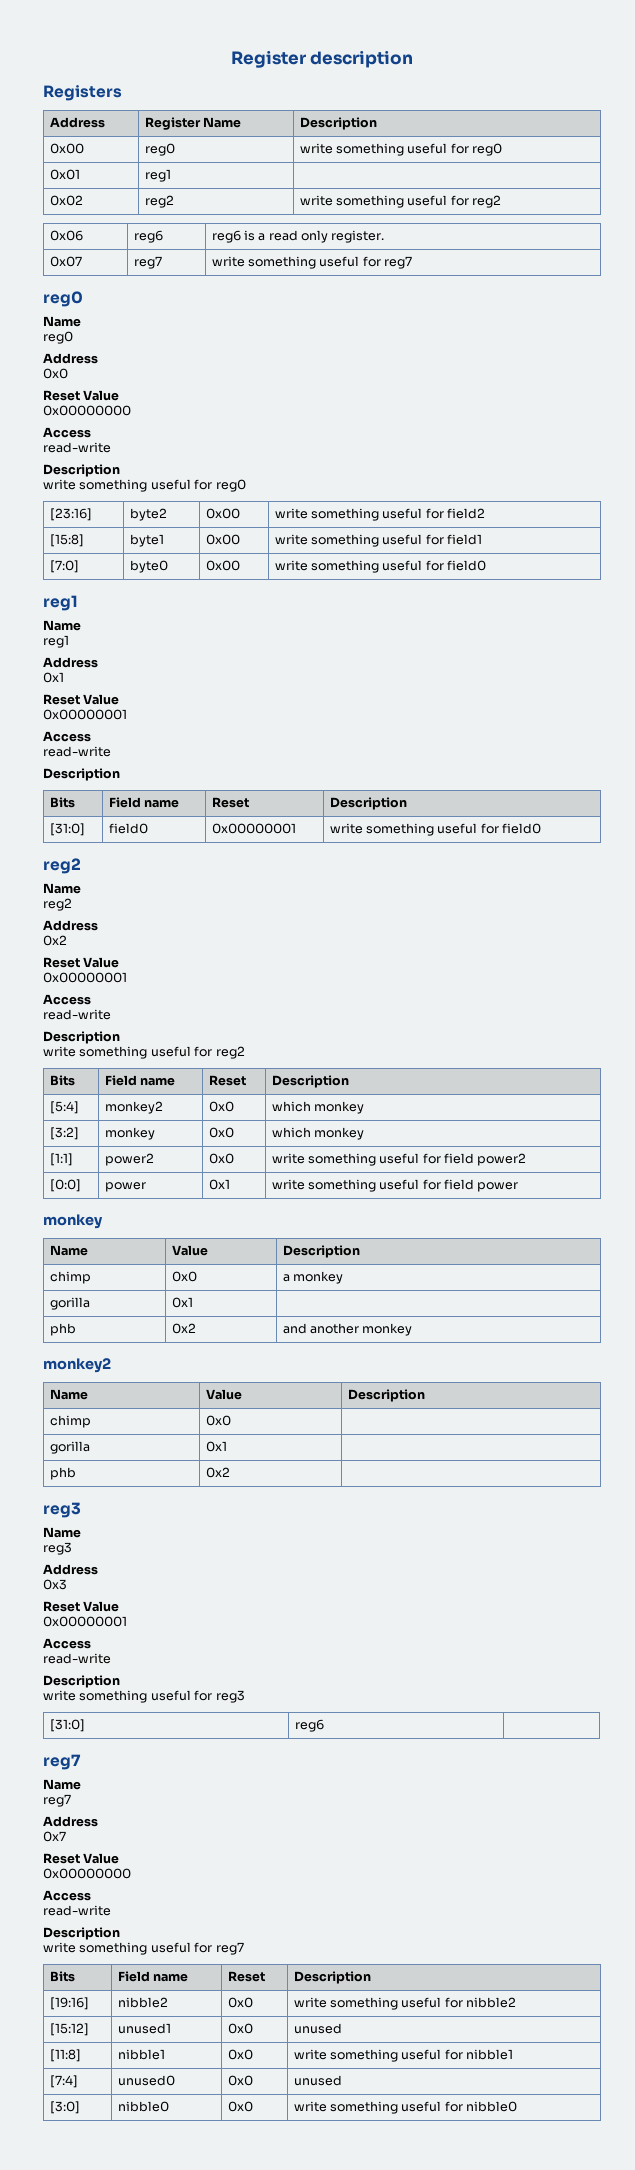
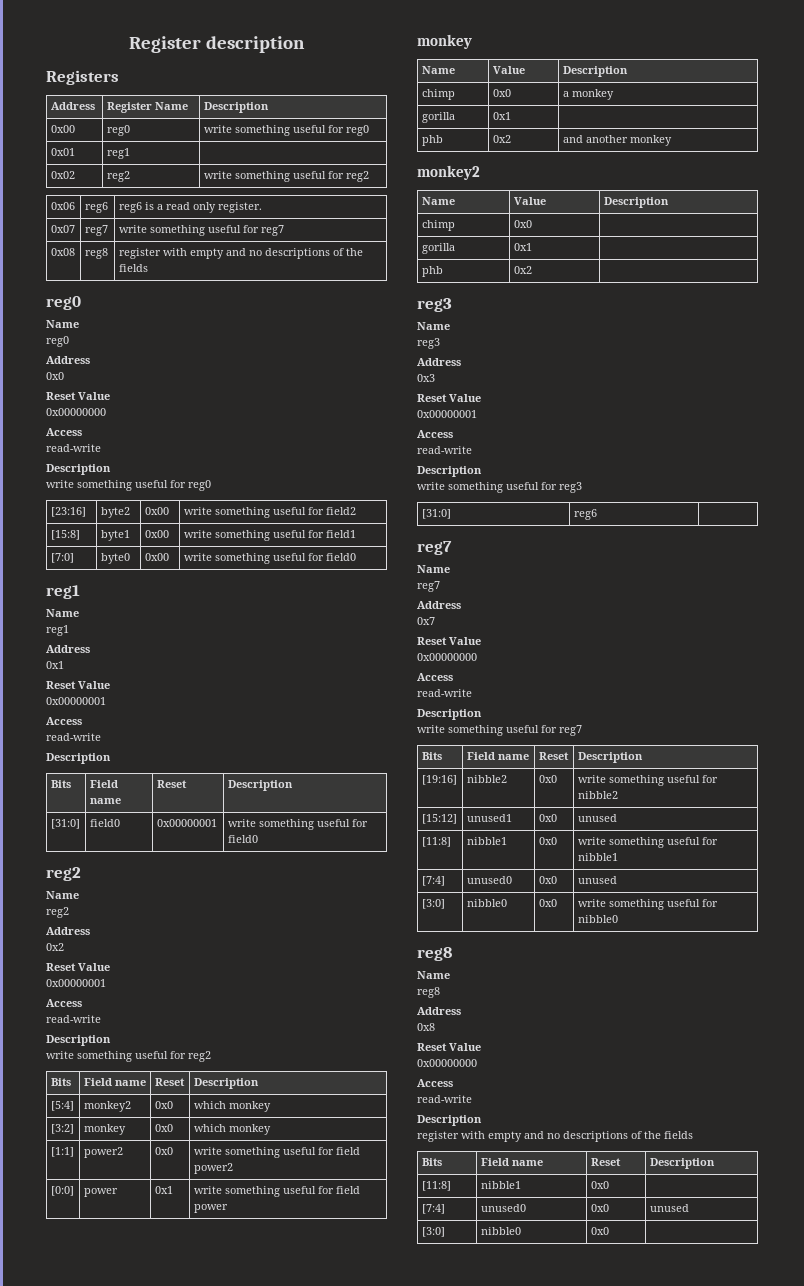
(413, 262) none -> [50,248,75,256] [84,248,108,259] [118,248,363,259] [118,264,148,272] // 0x08 | reg8 | register with empty and no descriptions of the fields
(518, 2106) none -> [417,947,452,961] [417,971,450,979] [417,987,440,998] [417,1007,461,1015] [417,1023,435,1031] [417,1043,481,1051] [417,1059,477,1067] [417,1079,453,1087] [417,1095,472,1103] [417,1115,482,1126] [417,1131,693,1142] [421,1158,442,1166] [480,1158,543,1166] [590,1158,621,1166] [649,1158,715,1169] [421,1181,451,1191] [480,1181,521,1189] [590,1181,609,1189] [421,1204,445,1214] [480,1204,526,1212] [590,1204,609,1212] [649,1204,689,1212] [421,1227,445,1237] [480,1227,521,1235] [590,1227,609,1235] // reg8 // Name // reg8 // Address // 0x8 // Reset Value // 0x00000000 // Access // read-write // Description // register with empty and no descriptions of the fields // Bits | Field name | Reset | Description // [11:8] | nibble1 | 0x0 | // [7:4] | unused0 | 0x0 | unused // [3:0] | nibble0 | 0x0 |

